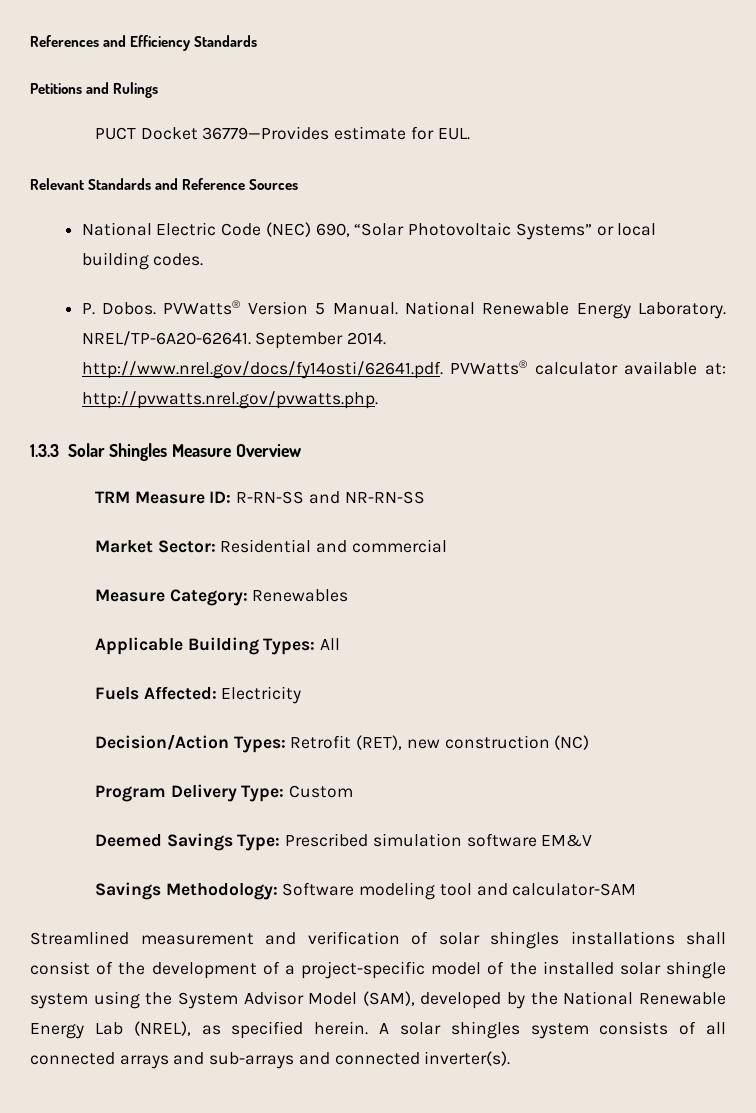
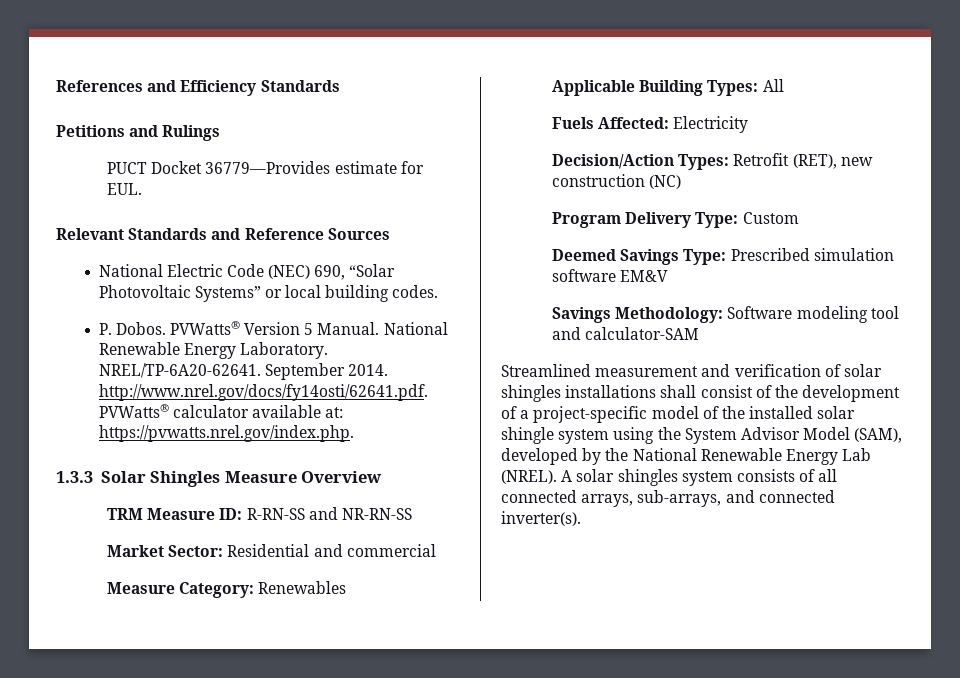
[81,391,378,409] http://pvwatts.nrel.gov/pvwatts.php. -> [98,425,354,442] https://pvwatts.nrel.gov/index.php.
[133,1021,369,1039] (NREL), as specified herein. -> [501,470,557,484] (NREL).
[119,1052,295,1069] arrays and sub-arrays -> [581,490,722,507] arrays, sub-arrays,

